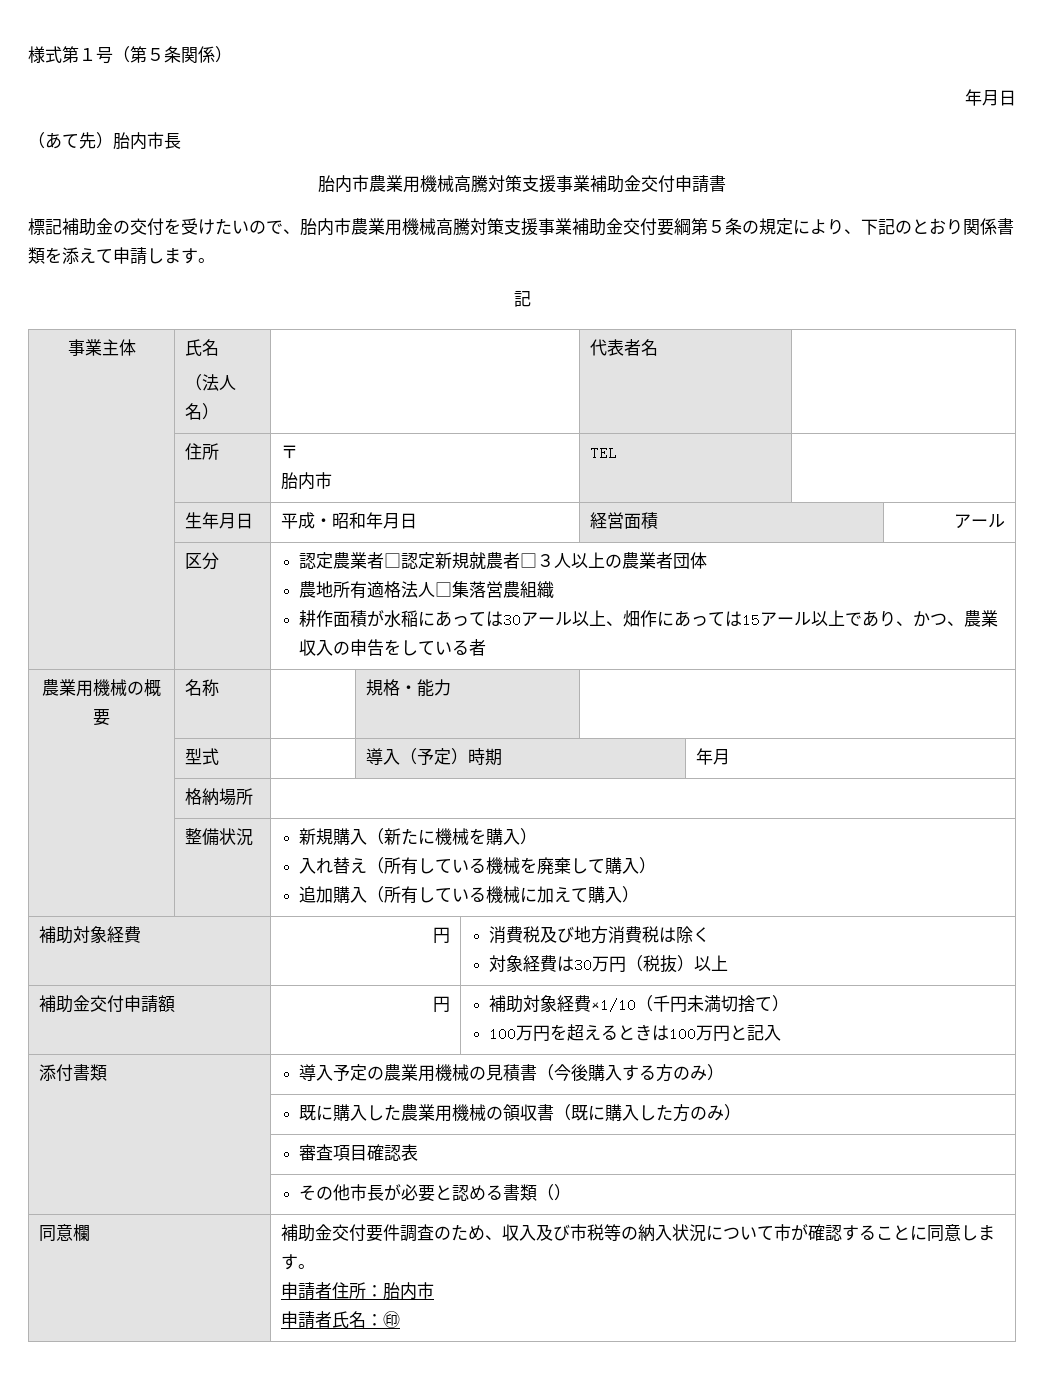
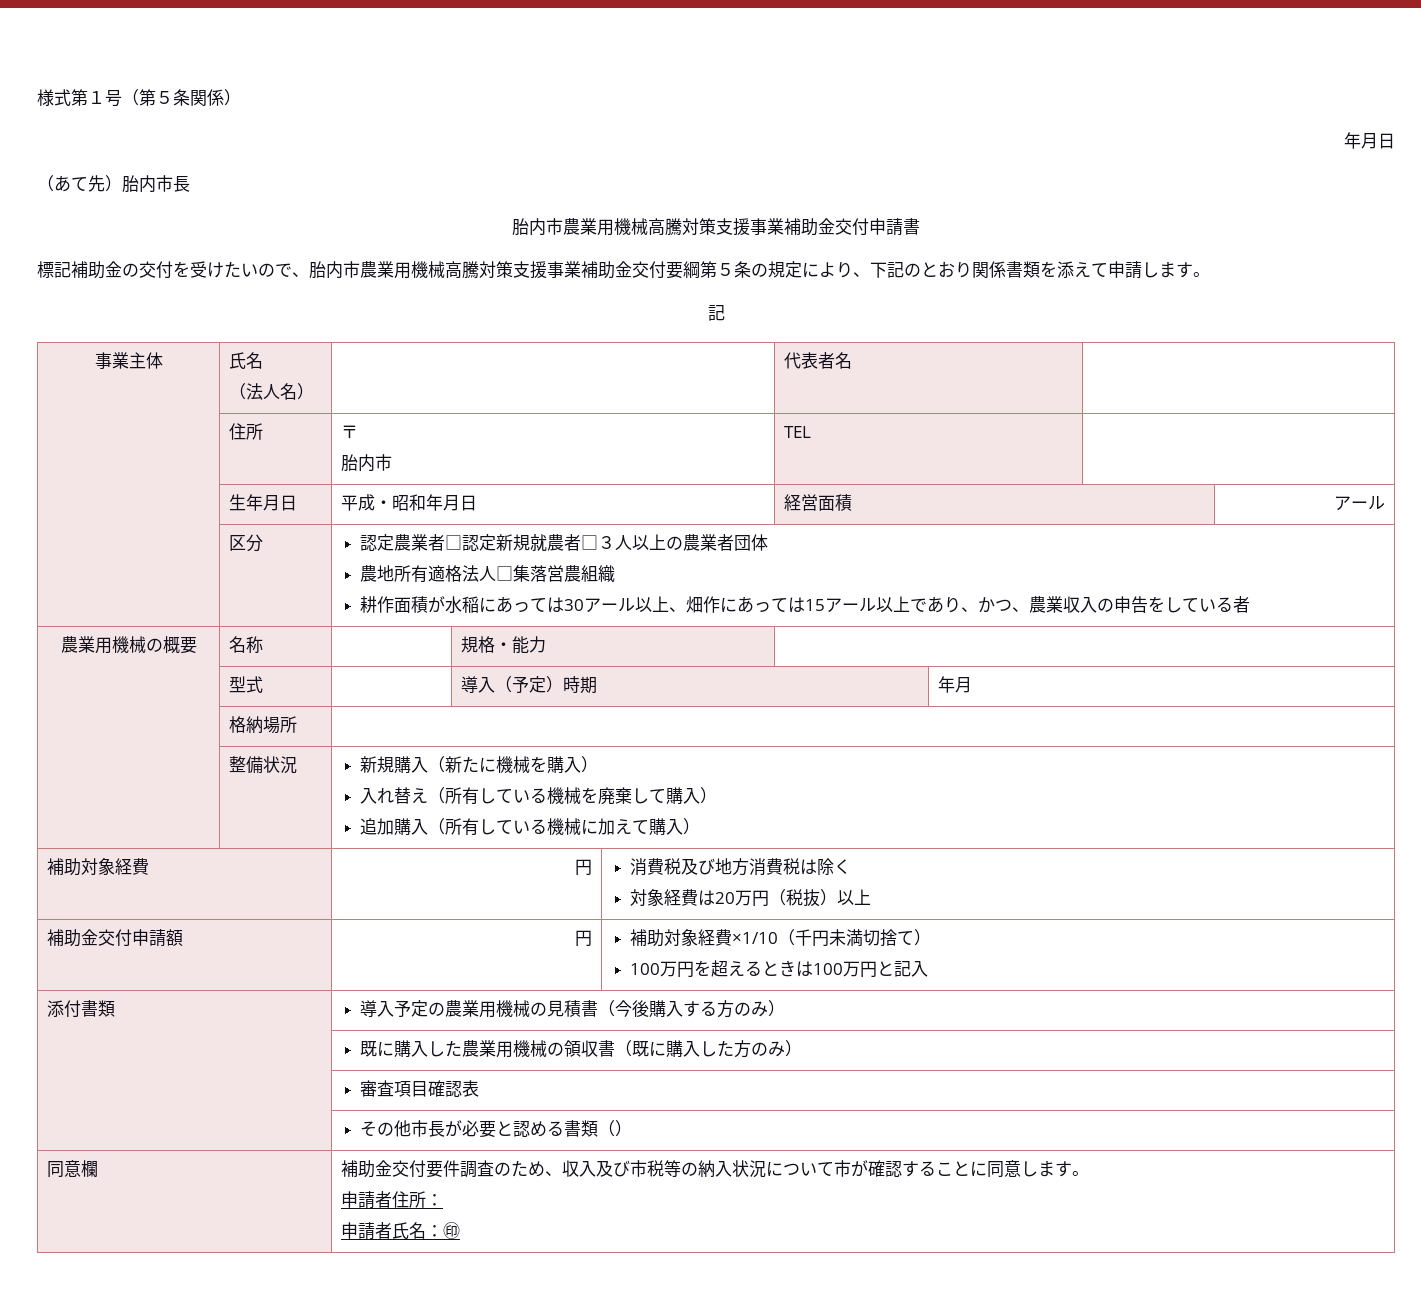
[574,958,593,972] 30 -> [715,892,736,904] 20
[382,1282,434,1300] 胎内市 -> (444, 1200) none

